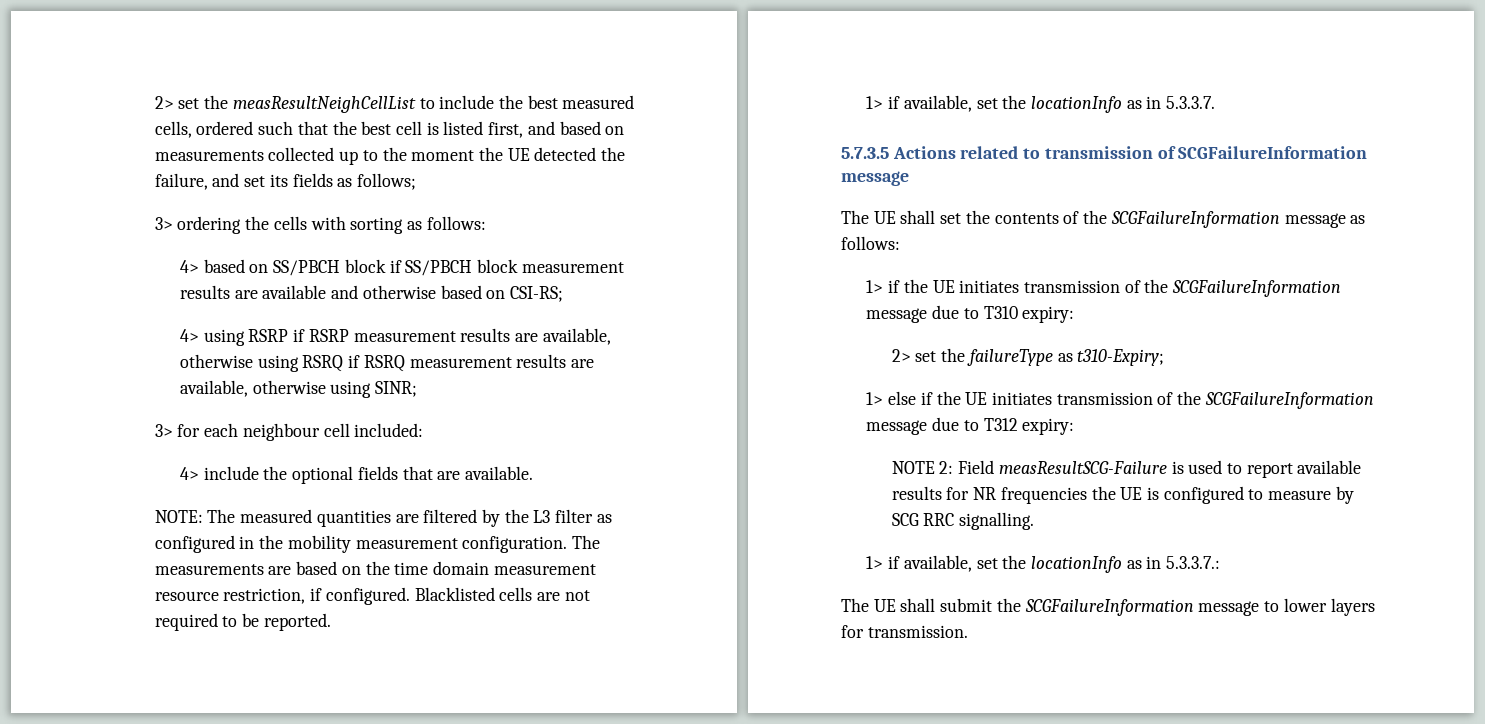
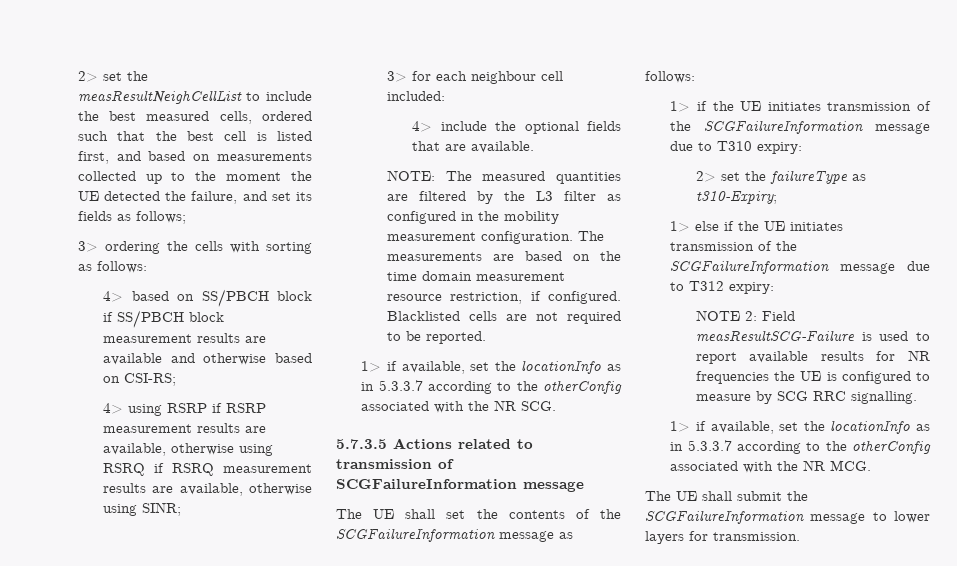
[1166,96,1216,109] 5.3.3.7. -> [378,380,622,394] [361,400,557,413] 5.3.3.7 according to the otherConfig associated with the NR SCG.
[1166,556,1221,569] 5.3.3.7.: -> [687,440,931,454] [670,460,872,473] 5.3.3.7 according to the otherConfig associated with the NR MCG.

